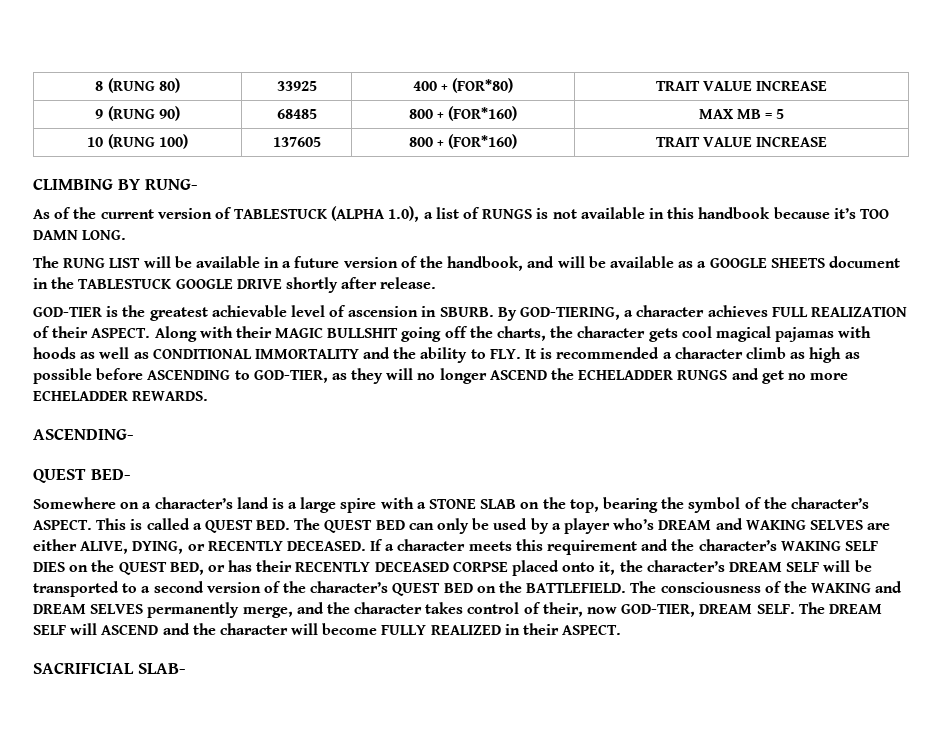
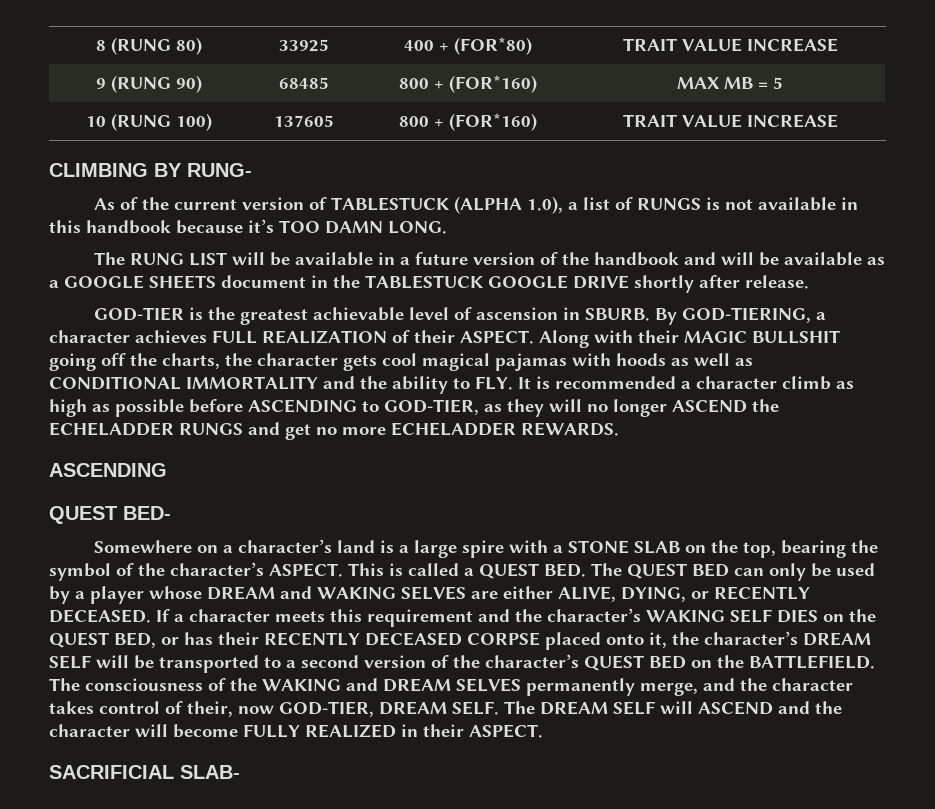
[447,256,524,271] handbook, -> [594,252,680,266] handbook
[33,429,134,440] ASCENDING- -> [49,463,167,477] ASCENDING
[613,518,655,530] who’s -> [149,586,202,599] whose

